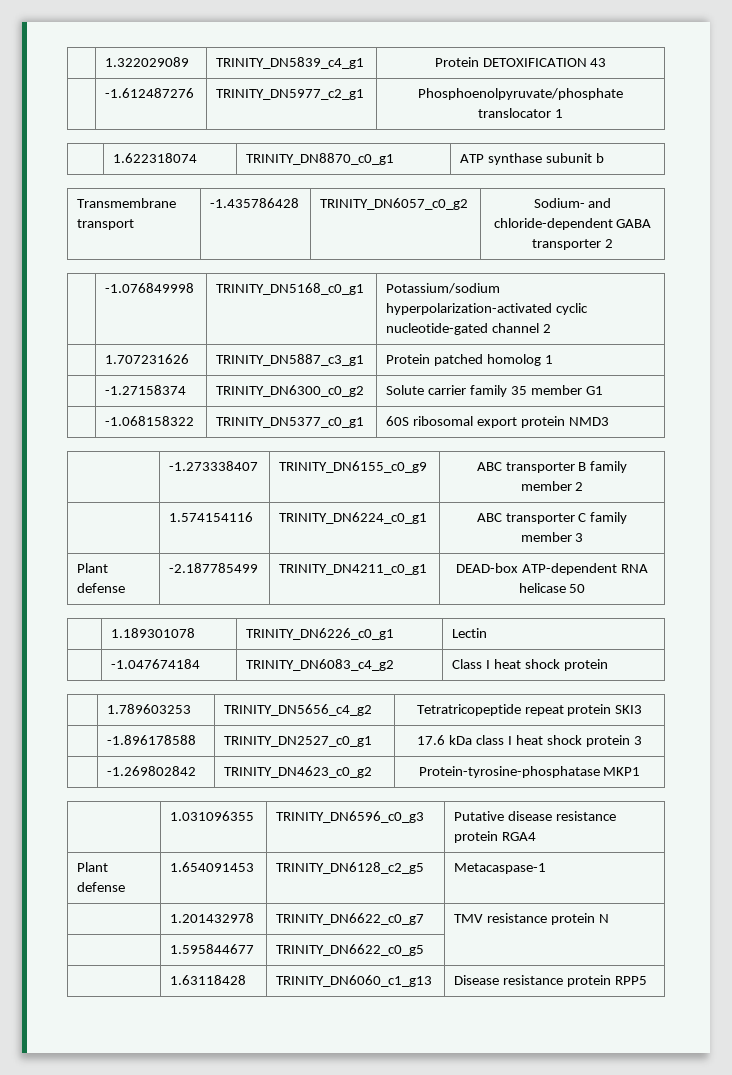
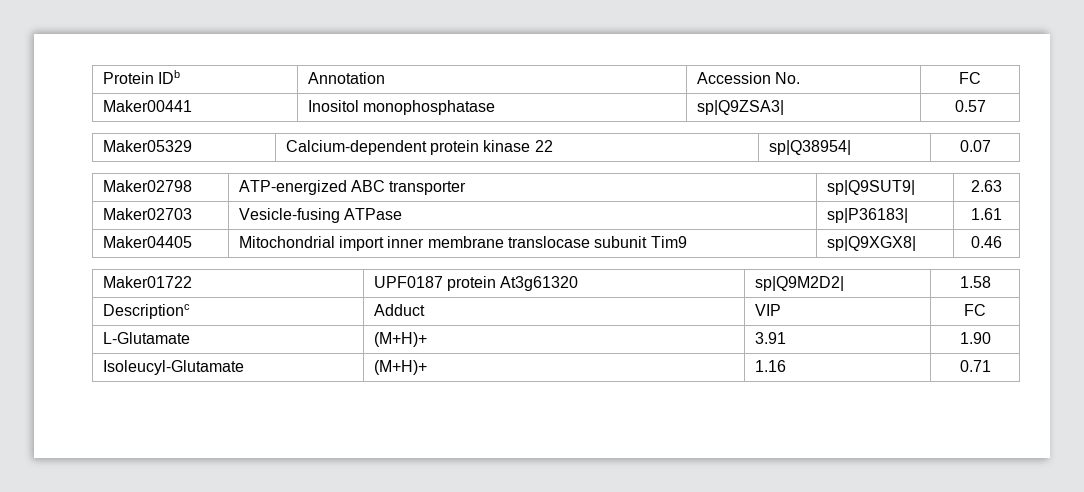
[105,57,190,67] [216,57,365,69] [434,57,607,67] [105,88,195,98] [216,89,365,100] [418,88,623,100] [478,108,563,118] [113,153,198,163] [246,153,395,165] [460,153,605,165] [77,198,177,208] [77,219,135,230] [210,198,300,208] [320,198,469,210] [533,198,612,208] [493,218,652,230] [532,239,613,250] [105,283,195,293] [216,283,365,295] [386,283,501,294] [386,303,589,315] [386,323,552,335] [105,354,190,364] [216,354,365,366] [386,354,554,366] [105,385,187,395] [216,385,365,397] [386,385,603,397] [105,416,195,426] [216,417,365,428] [386,416,610,428] [169,461,259,471] [279,461,428,473] [476,461,628,473] [520,481,584,491] [169,512,254,522] [279,512,428,524] [476,512,628,524] [520,532,584,542] [77,563,109,573] [77,583,126,593] [169,563,259,573] [279,564,428,575] [456,563,648,575] [518,583,586,593] [111,628,196,638] [246,628,395,640] [452,628,488,638] [111,659,201,669] [246,659,395,671] [452,659,609,671] [107,704,192,714] [224,704,373,716] [416,704,643,716] [107,735,197,745] [224,736,373,747] [417,735,642,747] [107,766,197,776] [224,766,373,778] [418,766,641,778] [170,811,255,821] [276,811,425,823] [454,811,617,821] [454,831,537,843] [77,862,109,872] [77,882,126,892] [170,862,255,872] [276,862,425,874] [454,863,547,874] [170,913,255,923] [276,913,425,925] [454,913,610,925] [170,944,255,954] [276,944,425,956] [170,975,247,985] [276,975,433,987] [454,975,648,987] | 1.322029089 | TRINITY_DN5839_c4_g1 | Protein DETOXIFICATION 43 // | -1.612487276 | TRINITY_DN5977_c2_g1 | Phosphoenolpyruvate/phosphate translocator 1 // | 1.622318074 | TRINITY_DN8870_c0_g1 | ATP synthase subunit b // Transmembrane transport | -1.435786428 | TRINITY_DN6057_c0_g2 | Sodium- and chloride-dependent GABA transporter 2 // | -1.076849998 | TRINITY_DN5168_c0_g1 | Potassium/sodium hyperpolarization-activated cyclic nucleotide-gated channel 2 // | 1.707231626 | TRINITY_DN5887_c3_g1 | Protein patched homolog 1 // | -1.27158374 | TRINITY_DN6300_c0_g2 | Solute carrier family 35 member G1 // | -1.068158322 | TRINITY_DN5377_c0_g1 | 60S ribosomal export protein NMD3 // | -1.273338407 | TRINITY_DN6155_c0_g9 | ABC transporter B family member 2 // | 1.574154116 | TRINITY_DN6224_c0_g1 | ABC transporter C family member 3 // Plant defense | -2.187785499 | TRINITY_DN4211_c0_g1 | DEAD-box ATP-dependent RNA helicase 50 // | 1.189301078 | TRINITY_DN6226_c0_g1 | Lectin // | -1.047674184 | TRINITY_DN6083_c4_g2 | Class I heat shock protein // | 1.789603253 | TRINITY_DN5656_c4_g2 | Tetratricopeptide repeat protein SKI3 // | -1.896178588 | TRINITY_DN2527_c0_g1 | 17.6 kDa class I heat shock protein 3 // | -1.269802842 | TRINITY_DN4623_c0_g2 | Protein-tyrosine-phosphatase MKP1 // | 1.031096355 | TRINITY_DN6596_c0_g3 | Putative disease resistance protein RGA4 // Plant defense | 1.654091453 | TRINITY_DN6128_c2_g5 | Metacaspase-1 // | 1.201432978 | TRINITY_DN6622_c0_g7 | TMV resistance protein N // | 1.595844677 | TRINITY_DN6622_c0_g5 | // | 1.63118428 | TRINITY_DN6060_c1_g13 | Disease resistance protein RPP5 -> [102,70,181,84] [307,72,385,84] [696,72,801,84] [959,72,981,84] [102,100,192,112] [307,100,496,115] [696,100,784,115] [954,100,986,112] [102,140,192,152] [285,140,553,155] [768,140,851,155] [959,140,991,152] [102,180,192,192] [238,180,467,195] [826,180,915,195] [971,180,1002,192] [102,208,192,220] [238,208,403,223] [826,208,908,223] [971,208,1002,220] [102,236,192,248] [238,236,687,251] [826,236,916,251] [971,236,1002,248] [102,276,192,288] [373,276,579,291] [754,276,844,291] [959,276,991,288] [102,304,190,319] [373,304,425,316] [754,304,781,316] [964,304,986,316] [102,332,190,344] [373,332,427,347] [754,332,786,344] [959,332,991,344] [102,360,244,375] [373,360,427,375] [754,360,786,372] [959,360,991,372] Protein IDb | Annotation | Accession No. | FC // Maker00441 | Inositol monophosphatase | sp|Q9ZSA3| | 0.57 // Maker05329 | Calcium-dependent protein kinase 22 | sp|Q38954| | 0.07 // Maker02798 | ATP-energized ABC transporter | sp|Q9SUT9| | 2.63 // Maker02703 | Vesicle-fusing ATPase | sp|P36183| | 1.61 // Maker04405 | Mitochondrial import inner membrane translocase subunit Tim9 | sp|Q9XGX8| | 0.46 // Maker01722 | UPF0187 protein At3g61320 | sp|Q9M2D2| | 1.58 // Descriptionc | Adduct | VIP | FC // L-Glutamate | (M+H)+ | 3.91 | 1.90 // Isoleucyl-Glutamate | (M+H)+ | 1.16 | 0.71

